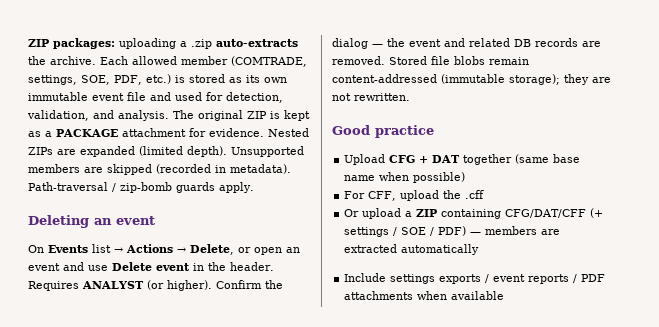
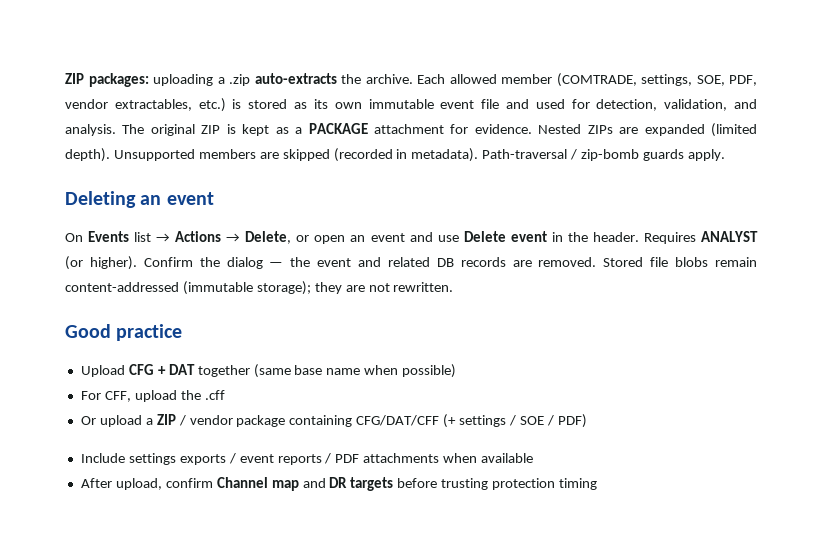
(142, 80) none -> [65,99,192,111] vendor extractables,
(438, 213) none -> [178,415,286,427] / vendor package
[470,226,561,235] [344,244,480,255] — members are extracted automatically -> (587, 421) none
(505, 295) none -> [80,477,598,491] // After upload, confirm Channel map and DR targets before trusting protection timing

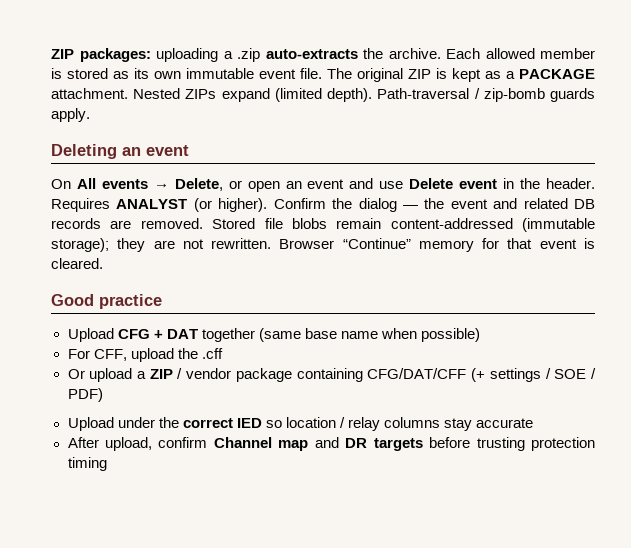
[556,73,757,87] [65,98,226,112] (COMTRADE, settings, SOE, PDF, vendor extractables, etc.) -> (595, 53) none
[481,99,757,111] [65,124,116,136] file and used for detection, validation, and analysis. -> [300,68,322,79] file.
[373,123,757,137] [65,148,479,162] attachment for evidence. Nested ZIPs are expanded (limited depth). Unsupported members are skipped (recorded in metadata). -> [51,88,373,102] attachment. Nested ZIPs expand (limited depth).
[88,231,222,242] Events list → Actions -> [76,178,148,189] All events
(454, 287) none -> [279,238,595,252] [51,258,103,269] Browser “Continue” memory for that event is cleared.
[80,453,534,465] Include settings exports / event reports / PDF attachments when available -> [67,417,534,431] Upload under the correct IED so location / relay columns stay accurate

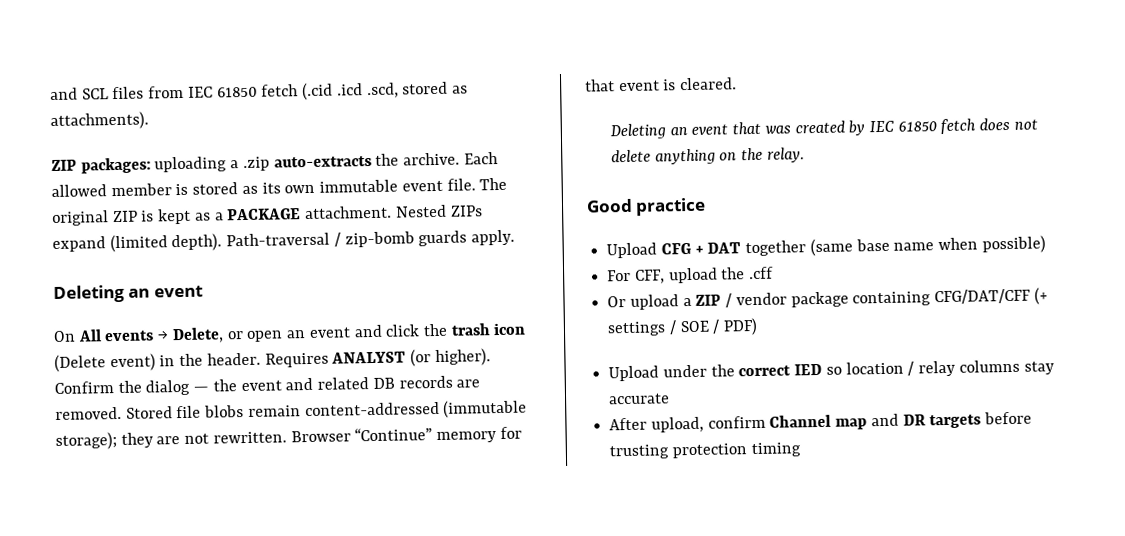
(51, 54) none -> [50,81,468,101] [50,111,149,131] and SCL files from IEC 61850 fetch (.cid .icd .scd, stored as attachments). //
[379,178,498,189] use Delete event -> [385,322,527,337] [54,353,156,372] click the trash icon (Delete event)
(103, 263) none -> [609,117,1038,140] [610,147,805,165] // Deleting an event that was created by IEC 61850 fetch does not delete anything on the relay.

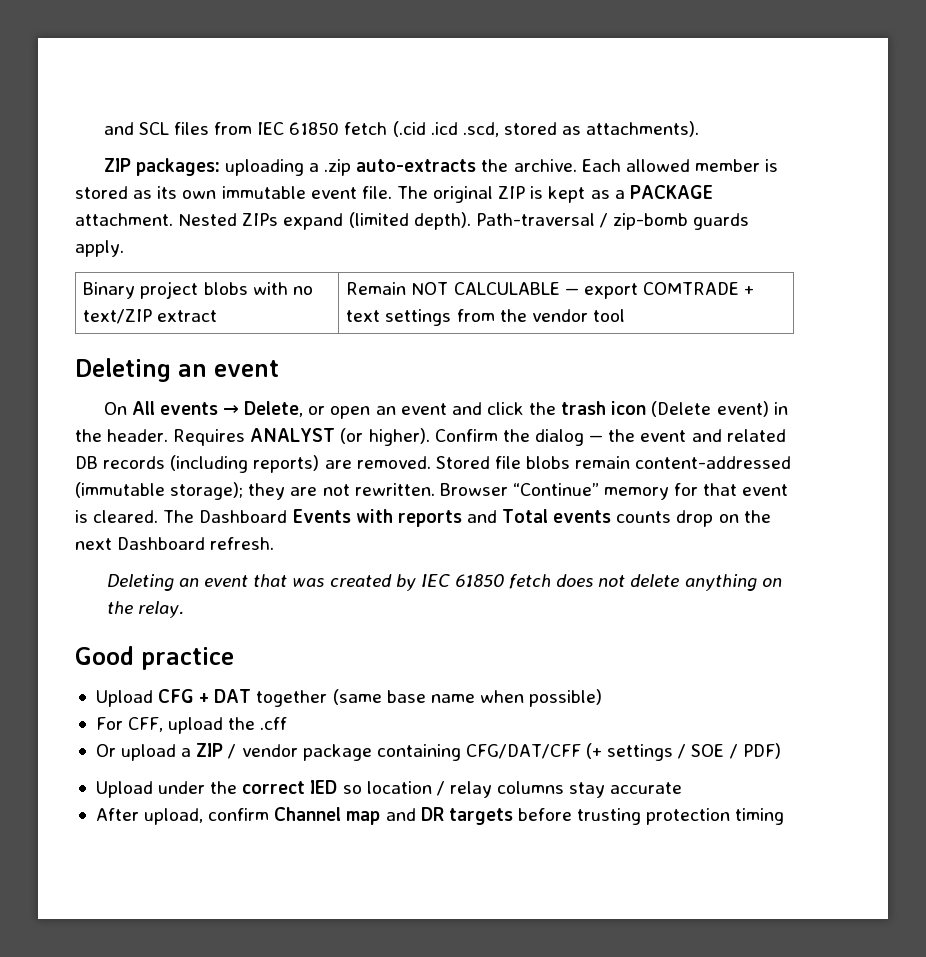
(516, 237) none -> [83,281,313,299] [83,309,218,324] [346,282,755,299] [346,309,625,326] // Binary project blobs with no text/ZIP extract | Remain NOT CALCULABLE — export COMTRADE + text settings from the vendor tool
(453, 382) none -> [170,455,320,473] (including reports)
(738, 84) none -> [163,509,771,527] [75,537,275,550] The Dashboard Events with reports and Total events counts drop on the next Dashboard refresh.

